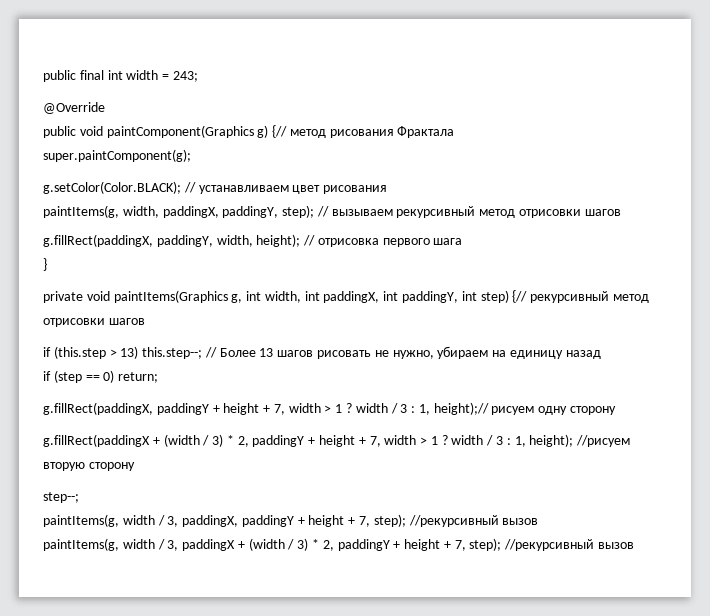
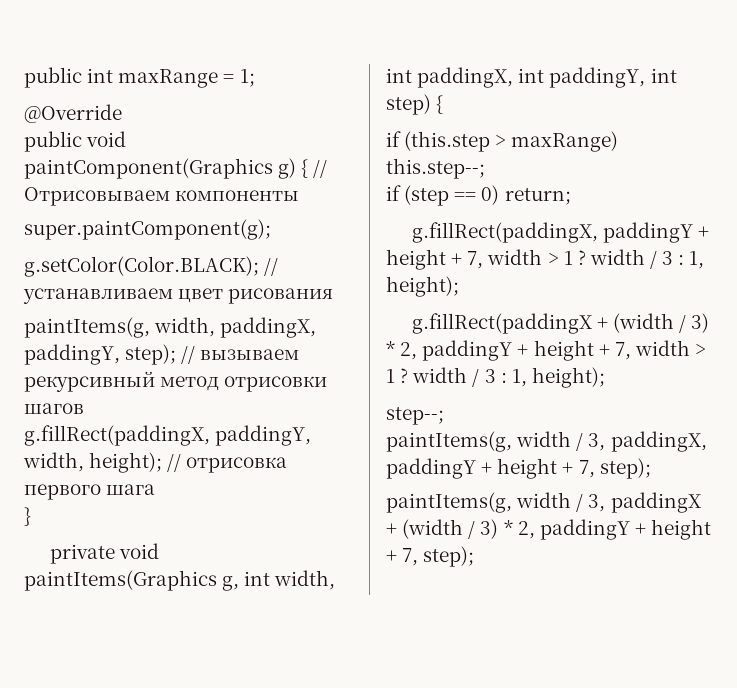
[43,70,198,82] public final int width = 243; -> [24,67,255,88] public int maxRange = 1;
[272,125,455,138] {// метод рисования Фрактала -> [301,159,328,178] [24,187,300,206] { // Отрисовываем компоненты
[512,290,649,303] [43,318,145,327] {// рекурсивный метод отрисовки шагов -> [436,95,444,114] {
[120,346,139,359] 13) -> [511,131,619,152] maxRange)
[204,346,601,359] // Более 13 шагов рисовать не нужно, убираем на единицу назад -> (485, 168) none
[433,402,617,415] height);// рисуем одну сторону -> [386,276,459,297] height);
[576,435,631,447] [43,462,135,471] //рисуем вторую сторону -> (605, 377) none
[408,515,539,527] //рекурсивный вызов -> (651, 468) none
[504,539,635,551] //рекурсивный вызов -> (475, 556) none

